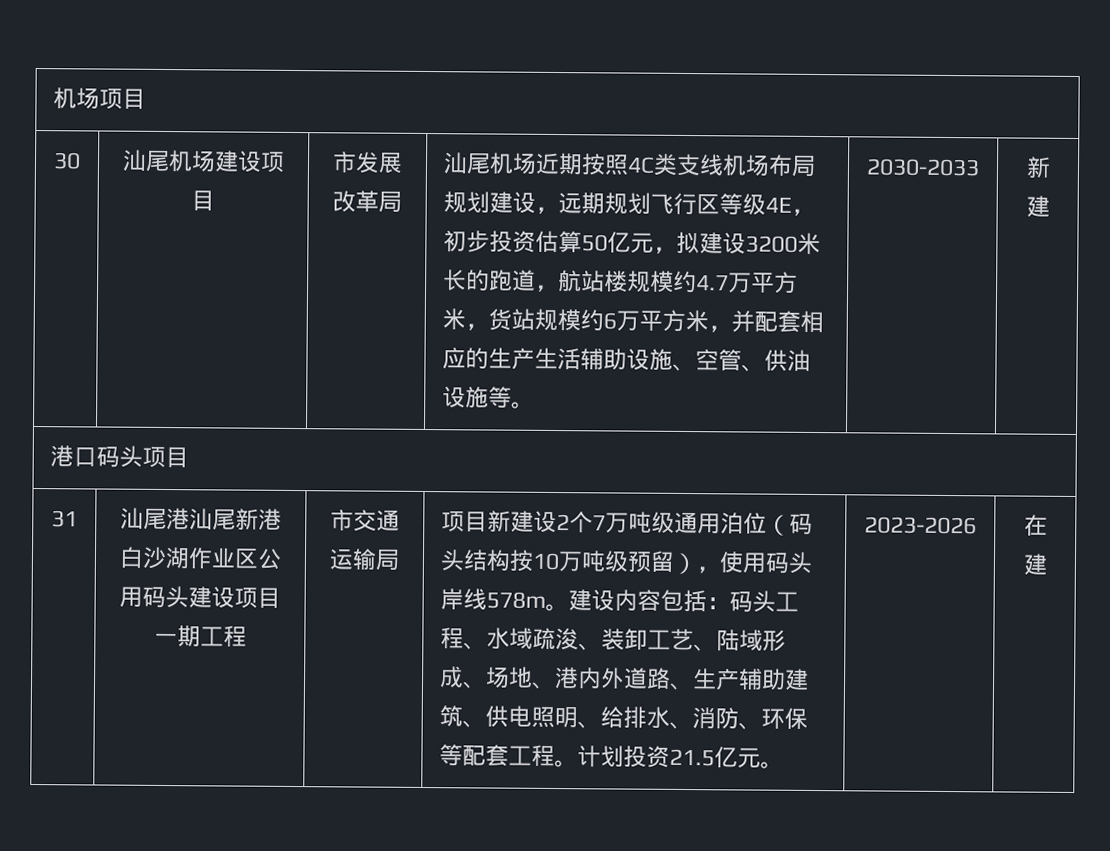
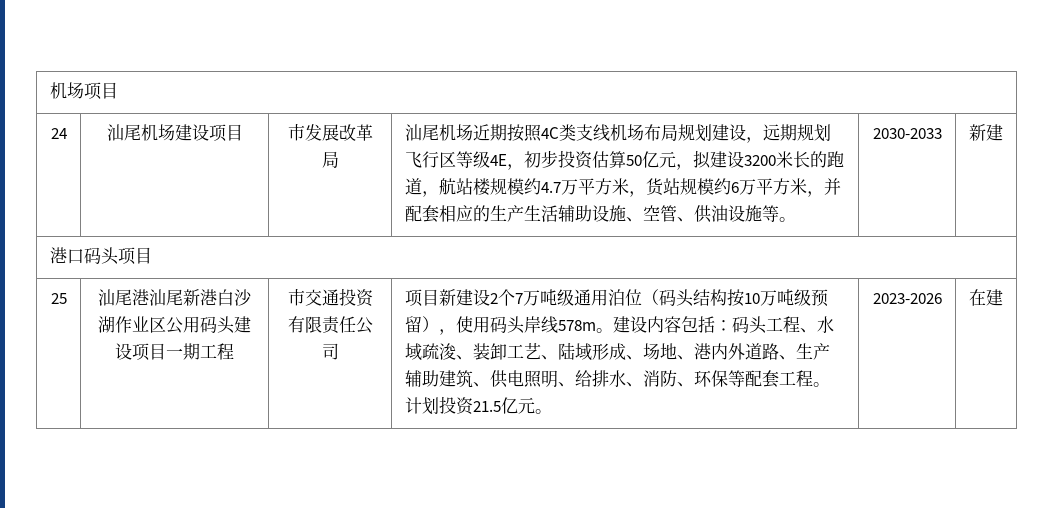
[53,152,81,170] 30 -> [50,128,67,139] 24
[51,510,78,528] 31 -> [50,293,67,304] 25
[329,548,400,571] 运输局 -> [338,288,374,307] [287,316,373,334] [321,343,339,360] 投资有限责任公司

